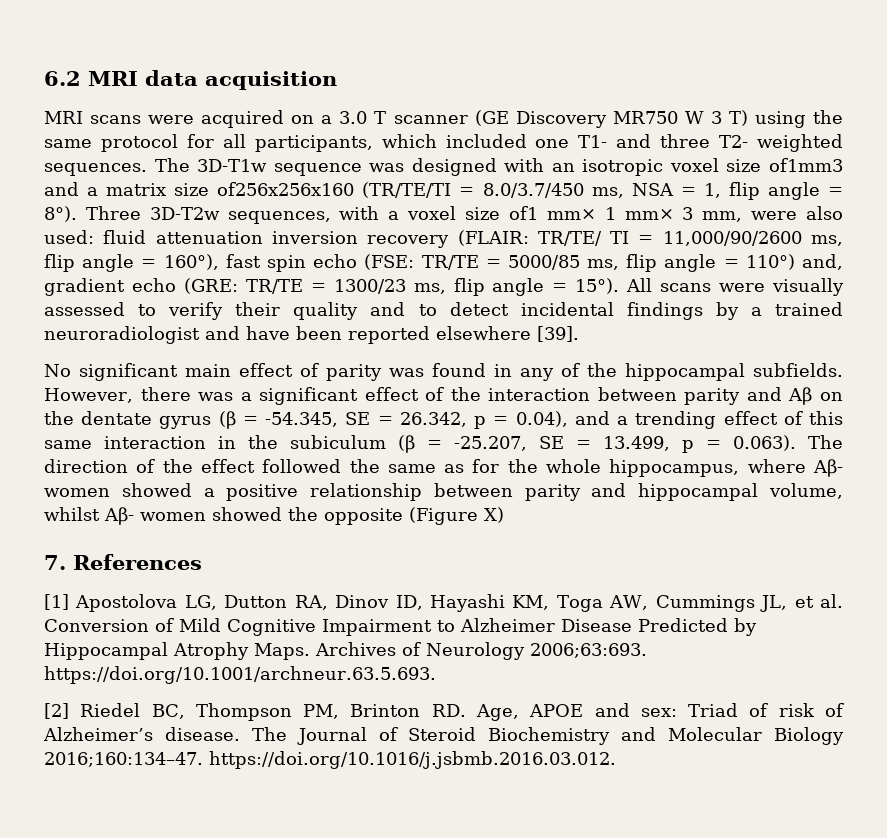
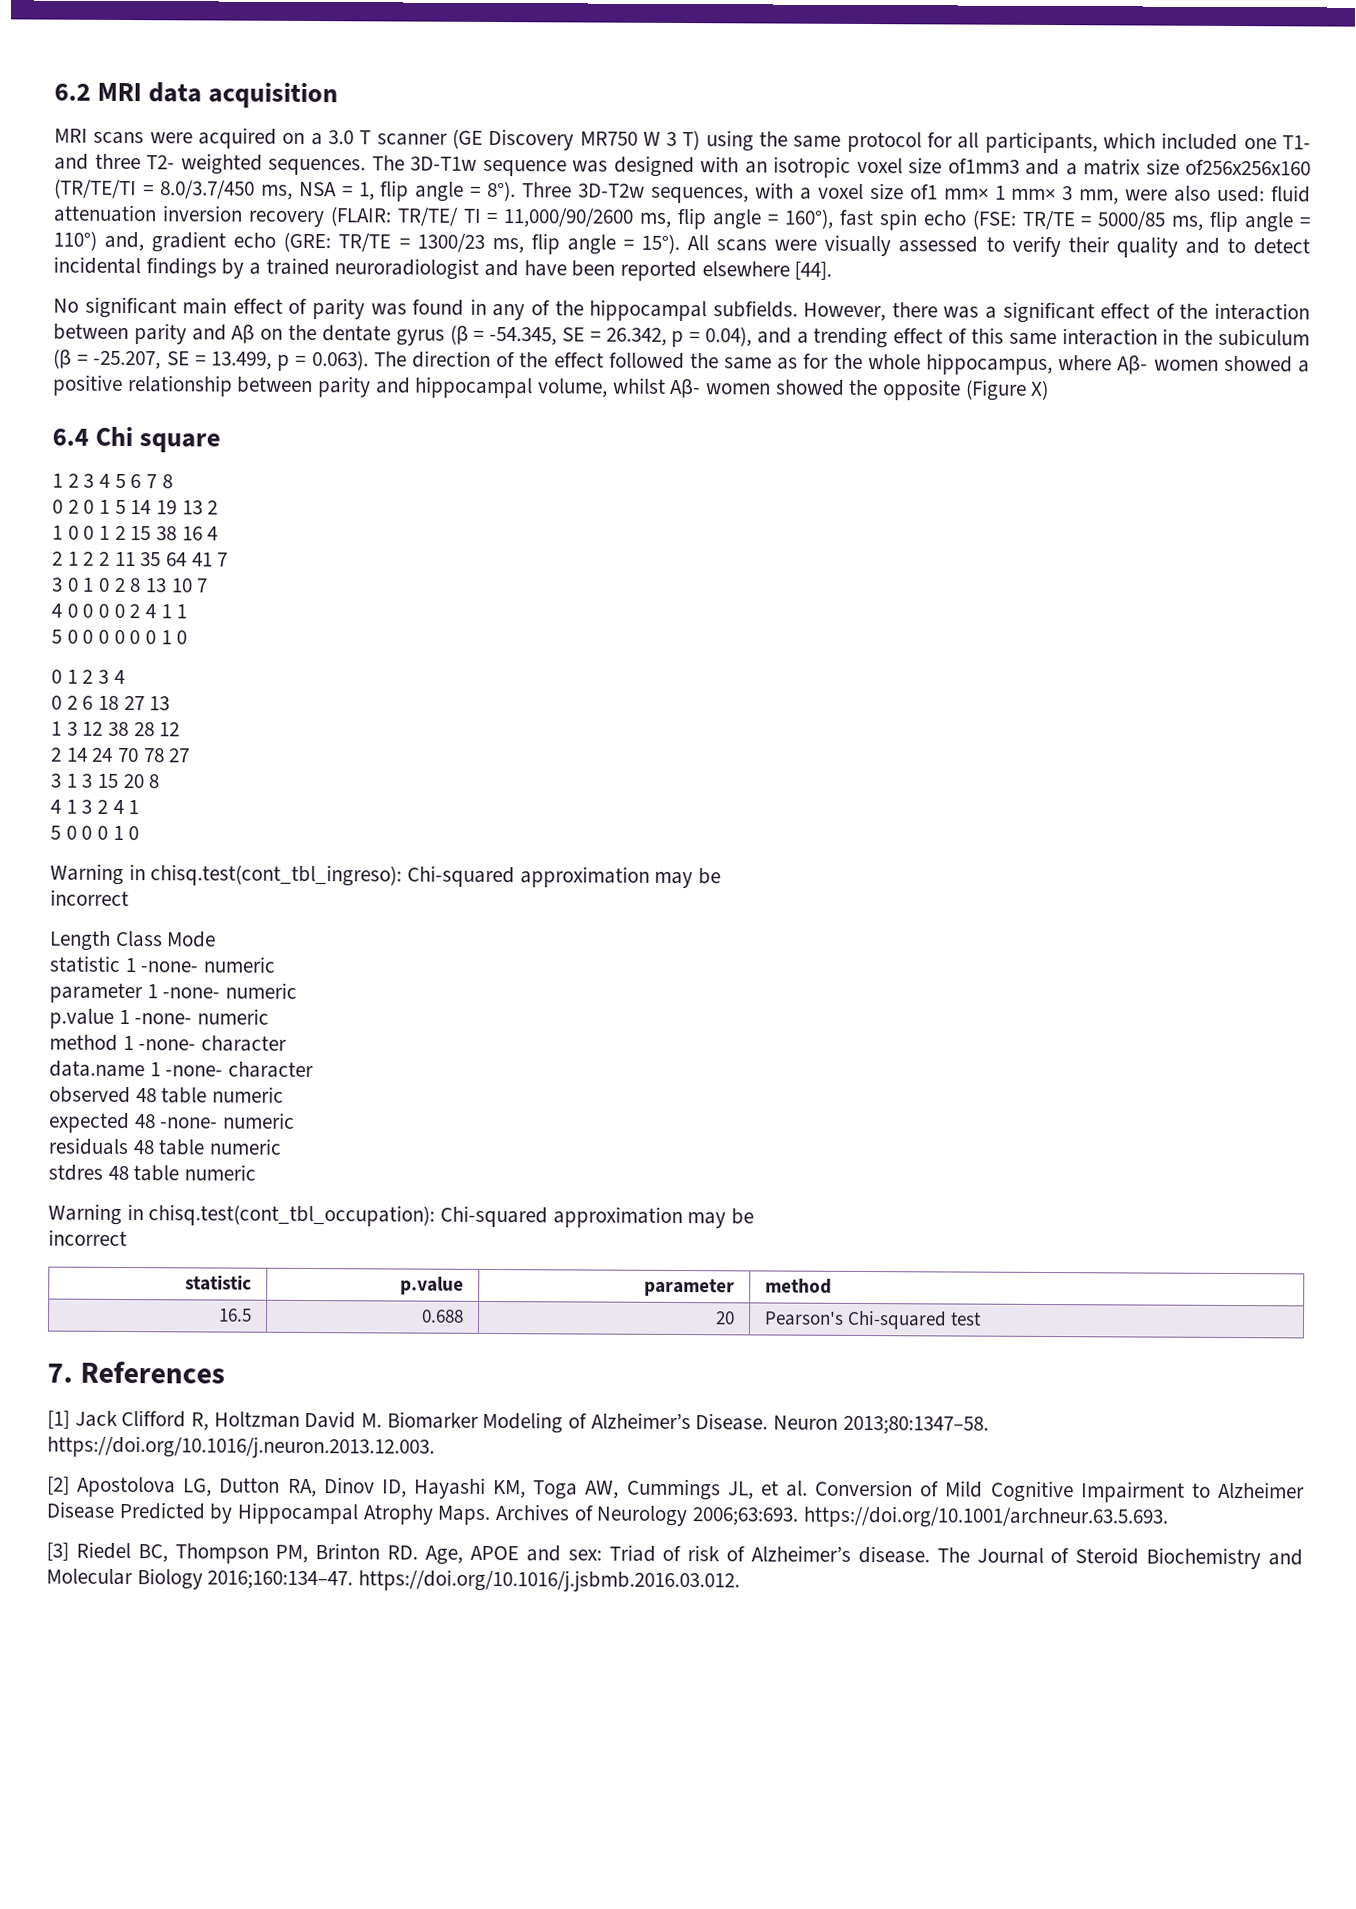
[537,326,579,342] [39]. -> [794,261,833,280] [44].
[44,554,202,570] [44,594,69,610] 7. References // [1] -> [52,426,222,453] [52,473,173,489] [52,499,219,515] [52,525,219,541] [52,551,229,567] [51,577,209,593] [51,603,188,619] [51,629,188,645] [51,669,125,685] [51,695,171,711] [51,721,181,737] [51,747,191,763] [50,773,160,789] [50,799,140,815] [50,825,140,841] [50,863,722,889] [50,889,129,907] [50,930,217,951] [49,955,276,973] [49,982,298,1004] [49,1008,270,1029] [49,1034,288,1052] [49,1060,315,1079] [49,1086,285,1104] [49,1112,296,1134] [48,1137,282,1156] [48,1164,257,1182] [48,1203,755,1229] [48,1229,127,1247] [184,1275,252,1291] [399,1276,464,1295] [643,1278,735,1297] [765,1278,833,1294] [218,1308,252,1322] [421,1309,464,1323] [715,1311,735,1325] [764,1310,983,1330] [47,1360,225,1384] [47,1409,989,1435] [47,1435,435,1459] [47,1476,70,1495] 6.4 Chi square // 1 2 3 4 5 6 7 8 // 0 2 0 1 5 14 19 13 2 // 1 0 0 1 2 15 38 16 4 // 2 1 2 2 11 35 64 41 7 // 3 0 1 0 2 8 13 10 7 // 4 0 0 0 0 2 4 1 1 // 5 0 0 0 0 0 0 1 0 // 0 1 2 3 4 // 0 2 6 18 27 13 // 1 3 12 38 28 12 // 2 14 24 70 78 27 // 3 1 3 15 20 8 // 4 1 3 2 4 1 // 5 0 0 0 1 0 // Warning in chisq.test(cont_tbl_ingreso): Chi-squared approximation may be // incorrect // Length Class Mode // statistic 1 -none- numeric // parameter 1 -none- numeric // p.value 1 -none- numeric // method 1 -none- character // data.name 1 -none- character // observed 48 table numeric // expected 48 -none- numeric // residuals 48 table numeric // stdres 48 table numeric // Warning in chisq.test(cont_tbl_occupation): Chi-squared approximation may be // incorrect // statistic | p.value | parameter | method // 16.5 | 0.688 | 20 | Pearson's Chi-squared test // 7. References // [1] Jack Clifford R, Holtzman David M. Biomarker Modeling of Alzheimer’s Disease. Neuron 2013;80:1347–58. https://doi.org/10.1016/j.neuron.2013.12.003. // [2]
[44,703,69,719] [2] -> [46,1542,69,1561] [3]

